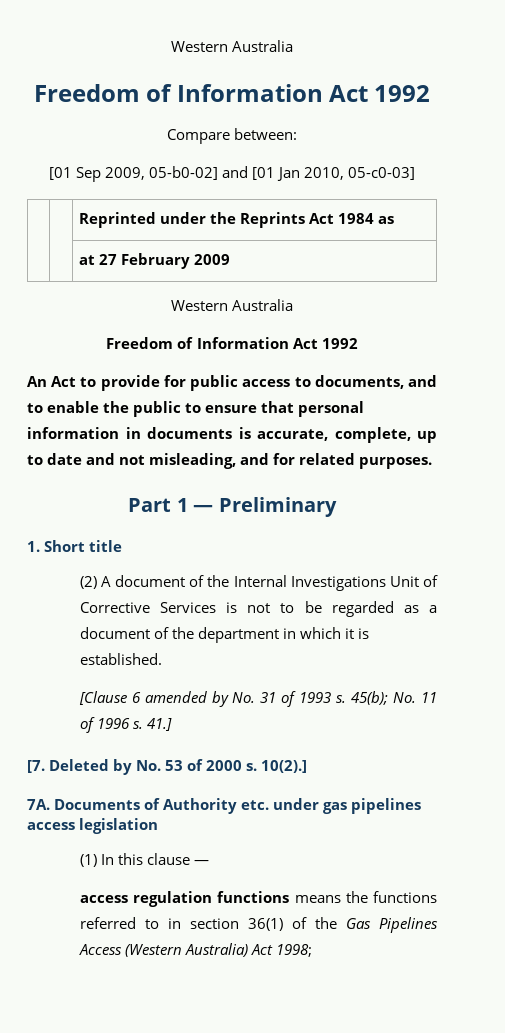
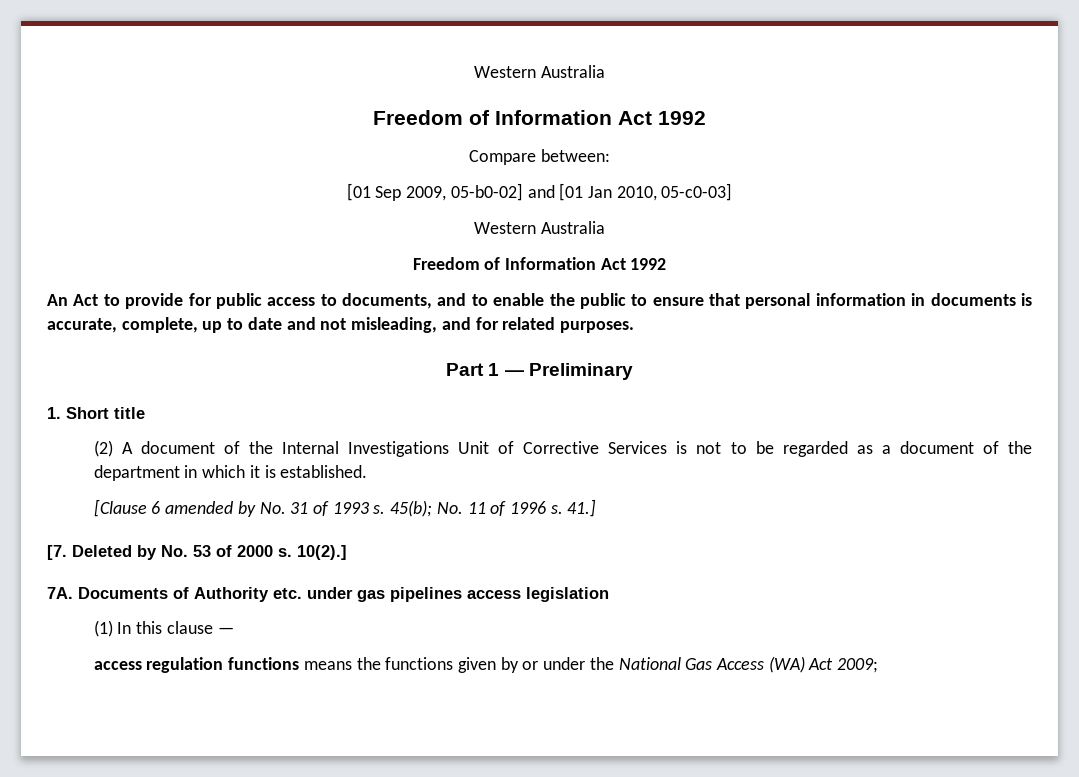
[78,212,395,228] [78,253,231,269] // | | Reprinted under the Reprints Act 1984 as // | | at 27 February 2009 -> (733, 192) none
[79,917,438,933] [78,943,312,957] referred to in section 36(1) of the Gas Pipelines Access (Western Australia) Act 1998; -> [457,656,879,673] given by or under the National Gas Access (WA) Act 2009;

